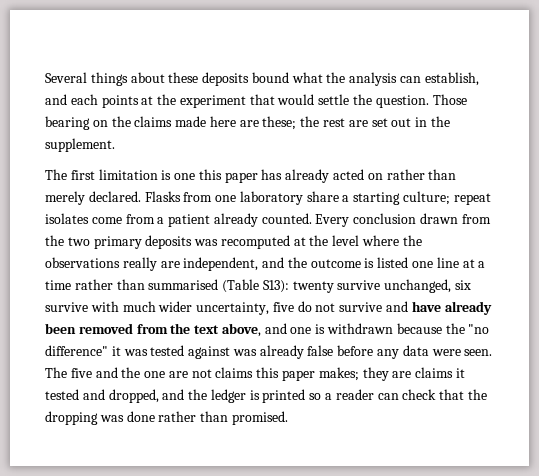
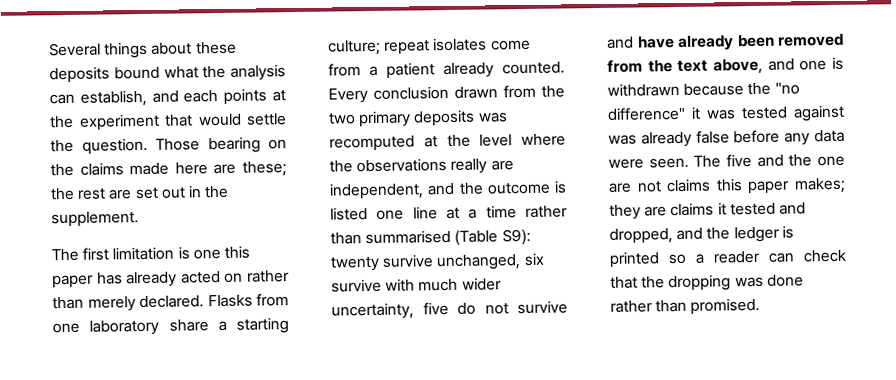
[262,280,289,293] S13): -> [501,228,531,246] S9):

